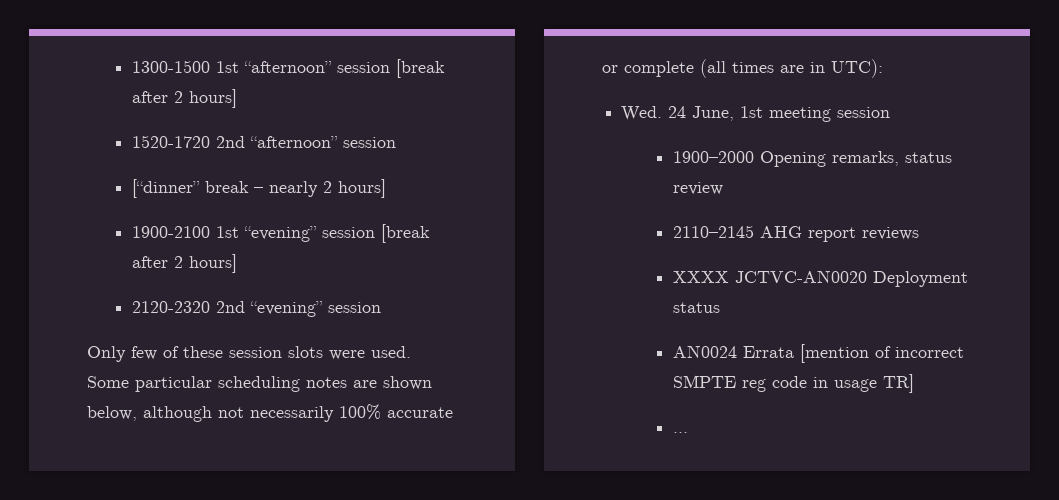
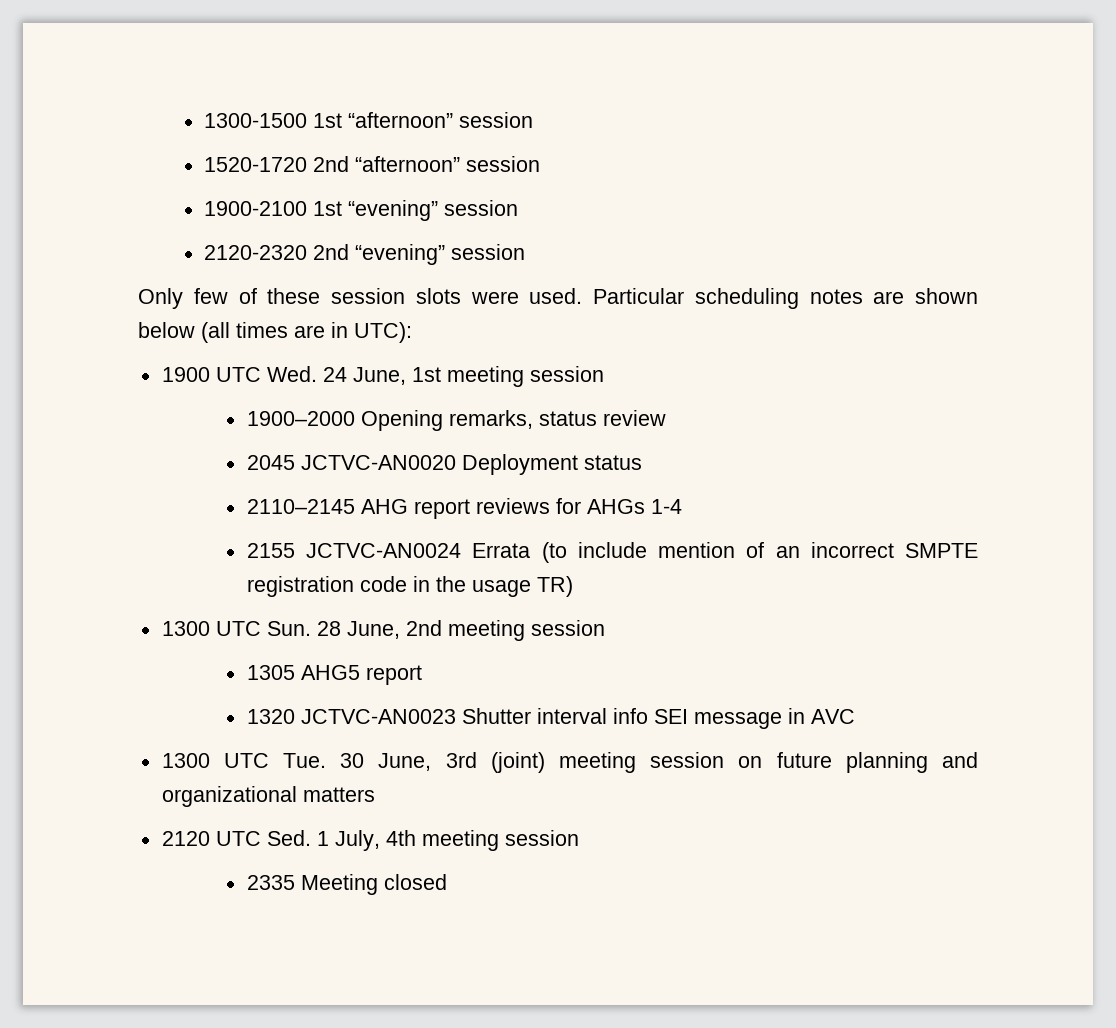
[396,59,446,78] [132,89,238,108] [break after 2 hours] -> (534, 120) none
[132,179,387,198] // [“dinner” break – nearly 2 hours] -> (541, 164) none
[381,224,431,243] [132,254,238,273] [break after 2 hours] -> (519, 208) none
[87,376,212,392] Some particular -> [593,288,684,304] Particular
[87,404,453,422] [602,61,694,77] below, although not necessarily 100% accurate or complete -> [138,322,195,338] below
(883, 68) none -> [161,367,261,382] 1900 UTC
(724, 188) none -> [246,454,642,475] // 2045 JCTVC-AN0020 Deployment status
[673,270,969,287] [673,302,721,313] [673,344,892,363] // XXXX JCTVC-AN0020 Deployment status // AN0024 Errata [mention of -> [555,498,682,514] [246,542,800,563] for AHGs 1-4 // 2155 JCTVC-AN0024 Errata (to include mention of an
[742,379,767,392] reg -> [246,576,354,597] registration
[834,374,915,393] [673,432,689,433] usage TR] // … -> [435,576,573,597] [161,620,605,641] [246,665,422,685] [246,708,855,729] [161,752,978,773] [161,786,375,807] [161,830,579,851] [246,874,447,895] the usage TR) // 1300 UTC Sun. 28 June, 2nd meeting session // 1305 AHG5 report // 1320 JCTVC-AN0023 Shutter interval info SEI message in AVC // 1300 UTC Tue. 30 June, 3rd (joint) meeting session on future planning and organizational matters // 2120 UTC Sed. 1 July, 4th meeting session // 2335 Meeting closed

